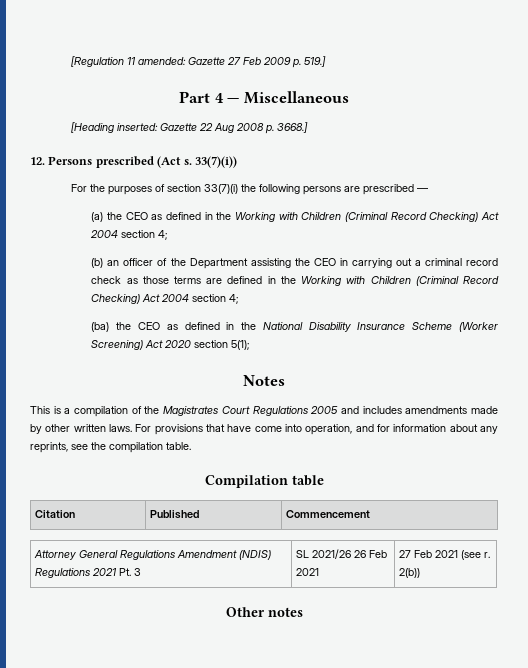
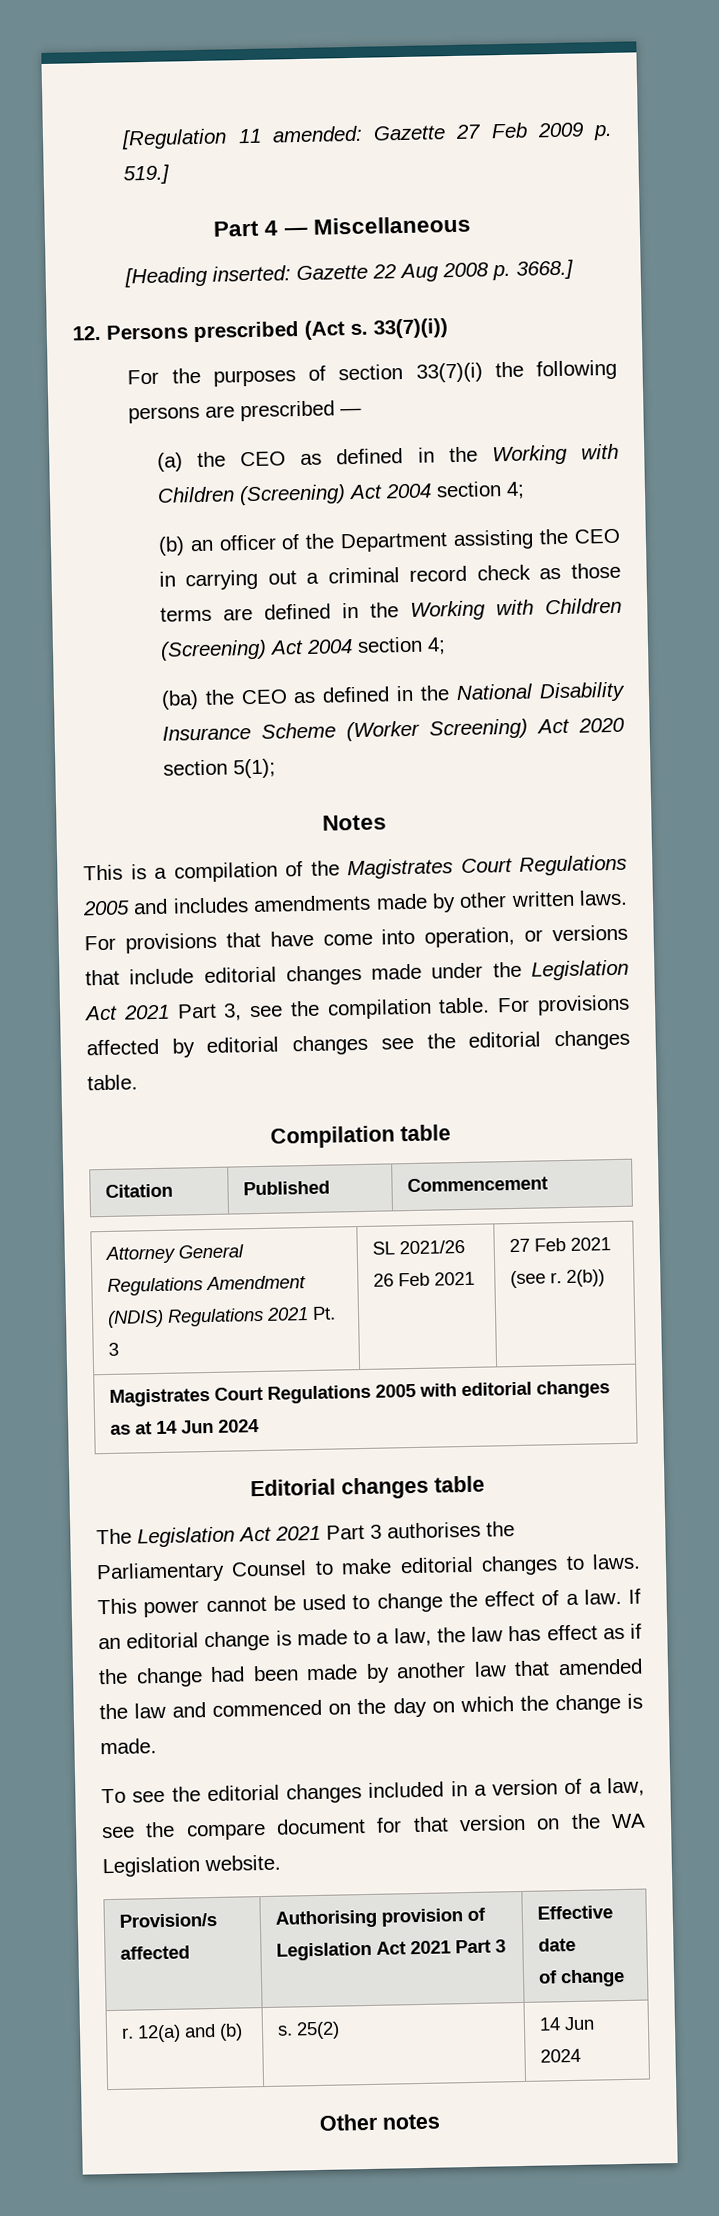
[345,212,479,222] (Criminal Record Checking) -> [238,484,346,506] (Screening)
[415,276,500,286] [91,294,141,304] (Criminal Record Checking) -> [159,639,267,661] (Screening)
[355,424,498,434] [30,442,163,453] and for information about any reprints, see the compilation -> [524,924,628,942] [85,959,629,986] [83,994,630,1021] [86,1029,630,1058] or versions that include editorial changes made under the Legislation Act 2021 Part 3, see the compilation table. For provisions affected by editorial changes see the editorial changes
(420, 573) none -> [109,1380,611,1407] [110,1419,261,1435] [249,1475,485,1500] [96,1521,515,1548] [96,1553,641,1584] [97,1588,641,1618] [98,1623,642,1652] [98,1658,643,1688] [99,1693,643,1720] [100,1738,157,1755] [101,1777,645,1804] [102,1813,646,1841] [102,1854,281,1878] [119,1912,218,1928] [120,1945,191,1960] [275,1907,487,1929] [276,1939,507,1961] [537,1905,614,1920] [538,1937,577,1952] [538,1968,626,1988] [121,2023,244,2043] [277,2021,341,2040] [539,2016,596,2031] [540,2048,582,2063] // Magistrates Court Regulations 2005 with editorial changes as at 14 Jun 2024 // Editorial changes table // The Legislation Act 2021 Part 3 authorises the Parliamentary Counsel to make editorial changes to laws. This power cannot be used to change the effect of a law. If an editorial change is made to a law, the law has effect as if the change had been made by another law that amended the law and commenced on the day on which the change is made. // To see the editorial changes included in a version of a law, see the compare document for that version on the WA Legislation website. // Provision/s affected | Authorising provision of Legislation Act 2021 Part 3 | Effective date // of change // r. 12(a) and (b) | s. 25(2) | 14 Jun 2024

